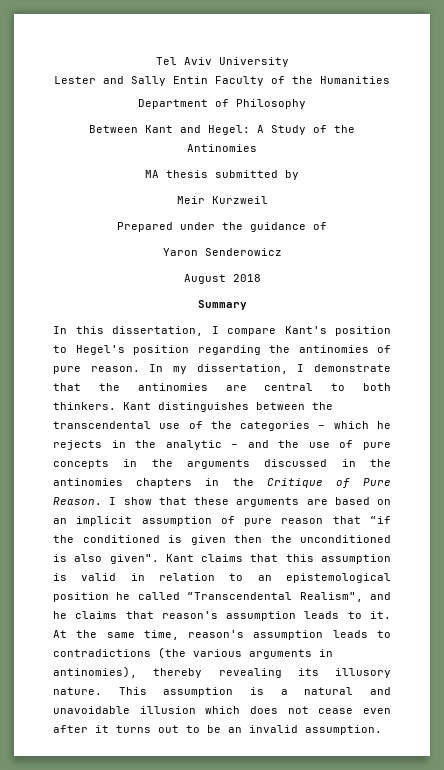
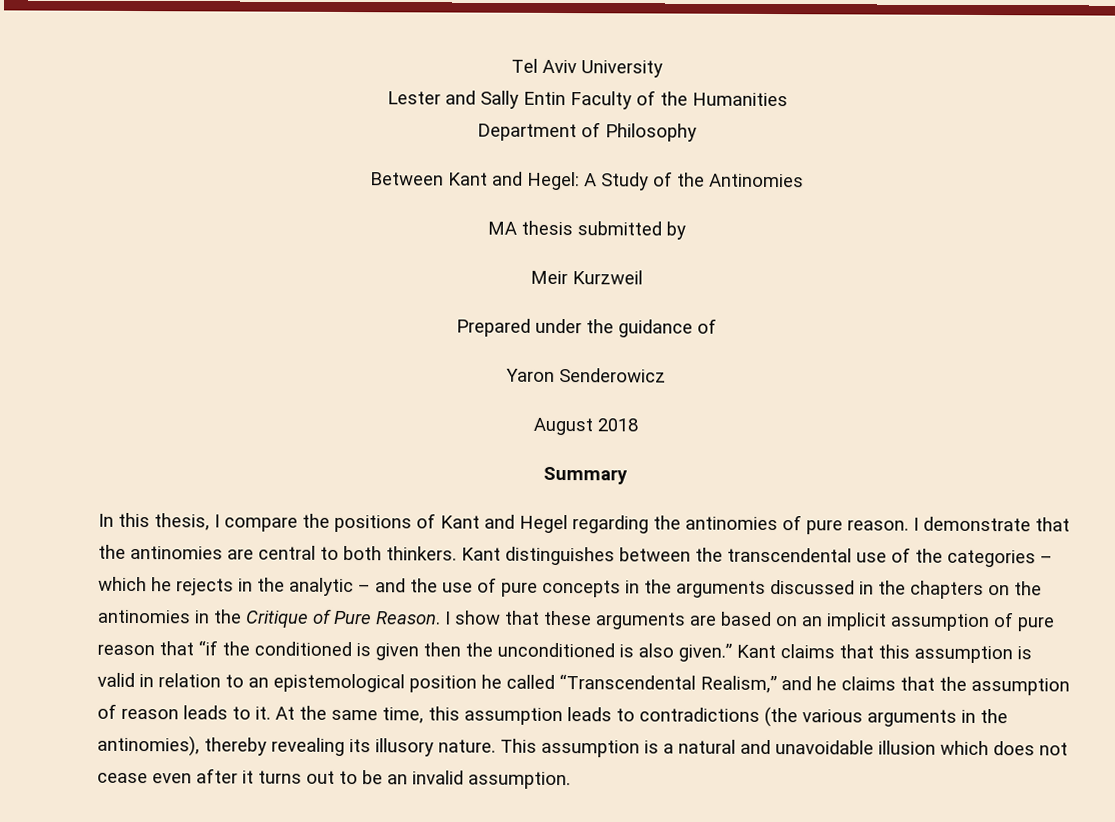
[112,326,203,336] dissertation, -> [154,513,210,531] thesis,
[284,326,391,336] [53,345,189,355] Kant's position to Hegel's position -> [302,513,568,534] the positions of Kant and Hegel
[149,364,288,374] In my dissertation, -> (909, 525) none
[53,478,193,488] antinomies chapters -> [910,580,1042,600] [97,609,191,624] chapters on the antinomies
[109,554,159,564] given". -> [678,643,732,662] given.”
[299,592,363,602] Realism", -> [700,675,777,694] Realism,”
[161,611,297,621] reason's assumption -> [939,676,1070,696] [97,703,179,720] the assumption of reason
[188,630,245,638] reason's -> [428,706,460,721] this
(333, 653) none -> [980,708,1008,724] the

